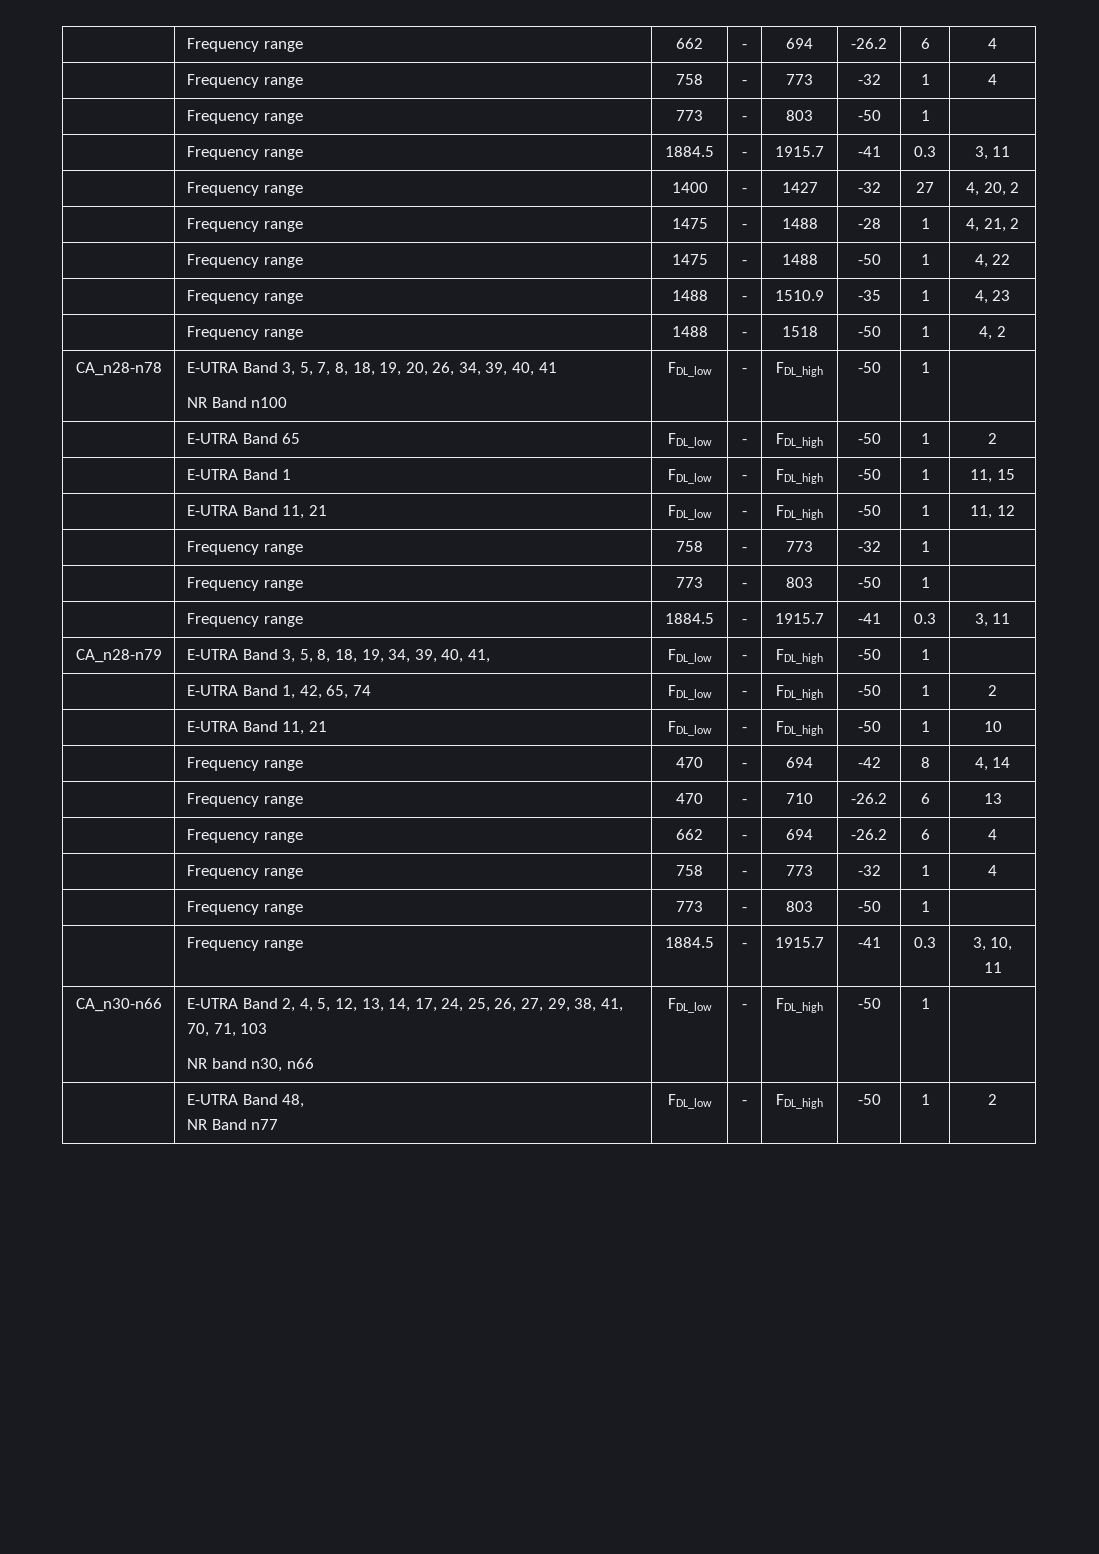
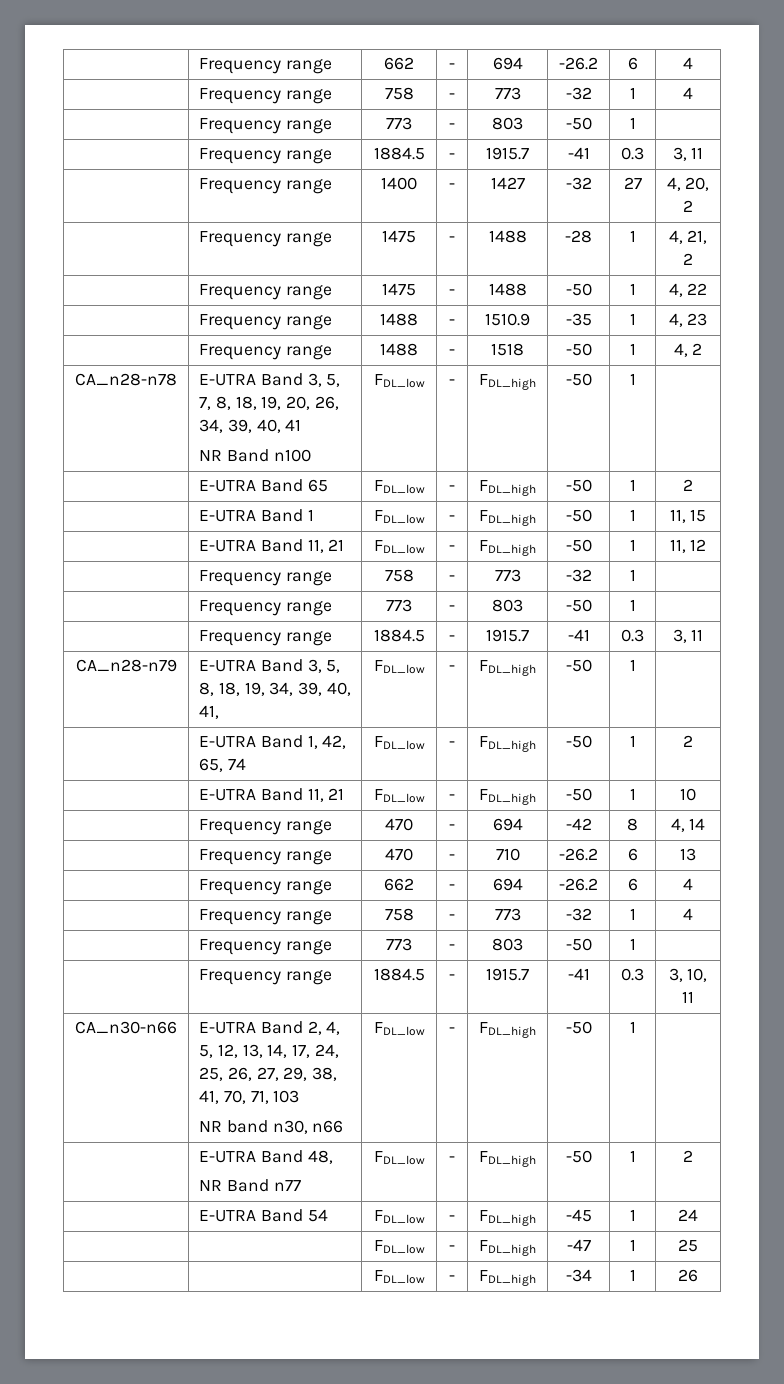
(997, 1099) none -> [199,1209,328,1222] [373,1210,425,1224] [449,1215,455,1221] [479,1210,536,1226] [565,1209,592,1222] [629,1209,636,1221] [678,1209,698,1221] [373,1240,425,1254] [449,1245,455,1251] [479,1240,536,1256] [566,1239,591,1251] [629,1239,636,1251] [678,1239,698,1252] [373,1270,425,1284] [449,1275,455,1281] [479,1270,536,1286] [565,1269,592,1282] [629,1269,636,1281] [678,1269,698,1282] // | E-UTRA Band 54 | FDL_low | - | FDL_high | -45 | 1 | 24 // | | FDL_low | - | FDL_high | -47 | 1 | 25 // | | FDL_low | - | FDL_high | -34 | 1 | 26

